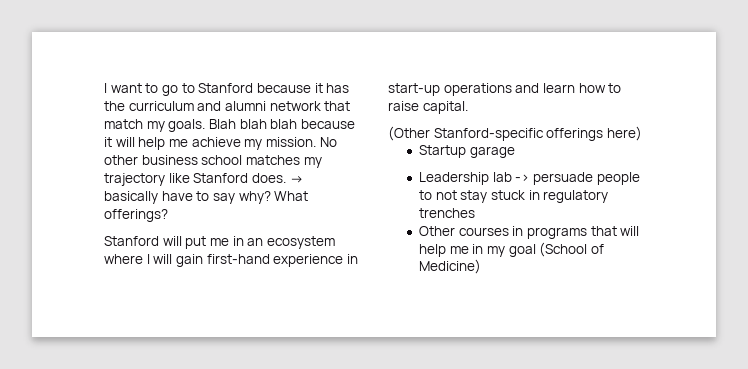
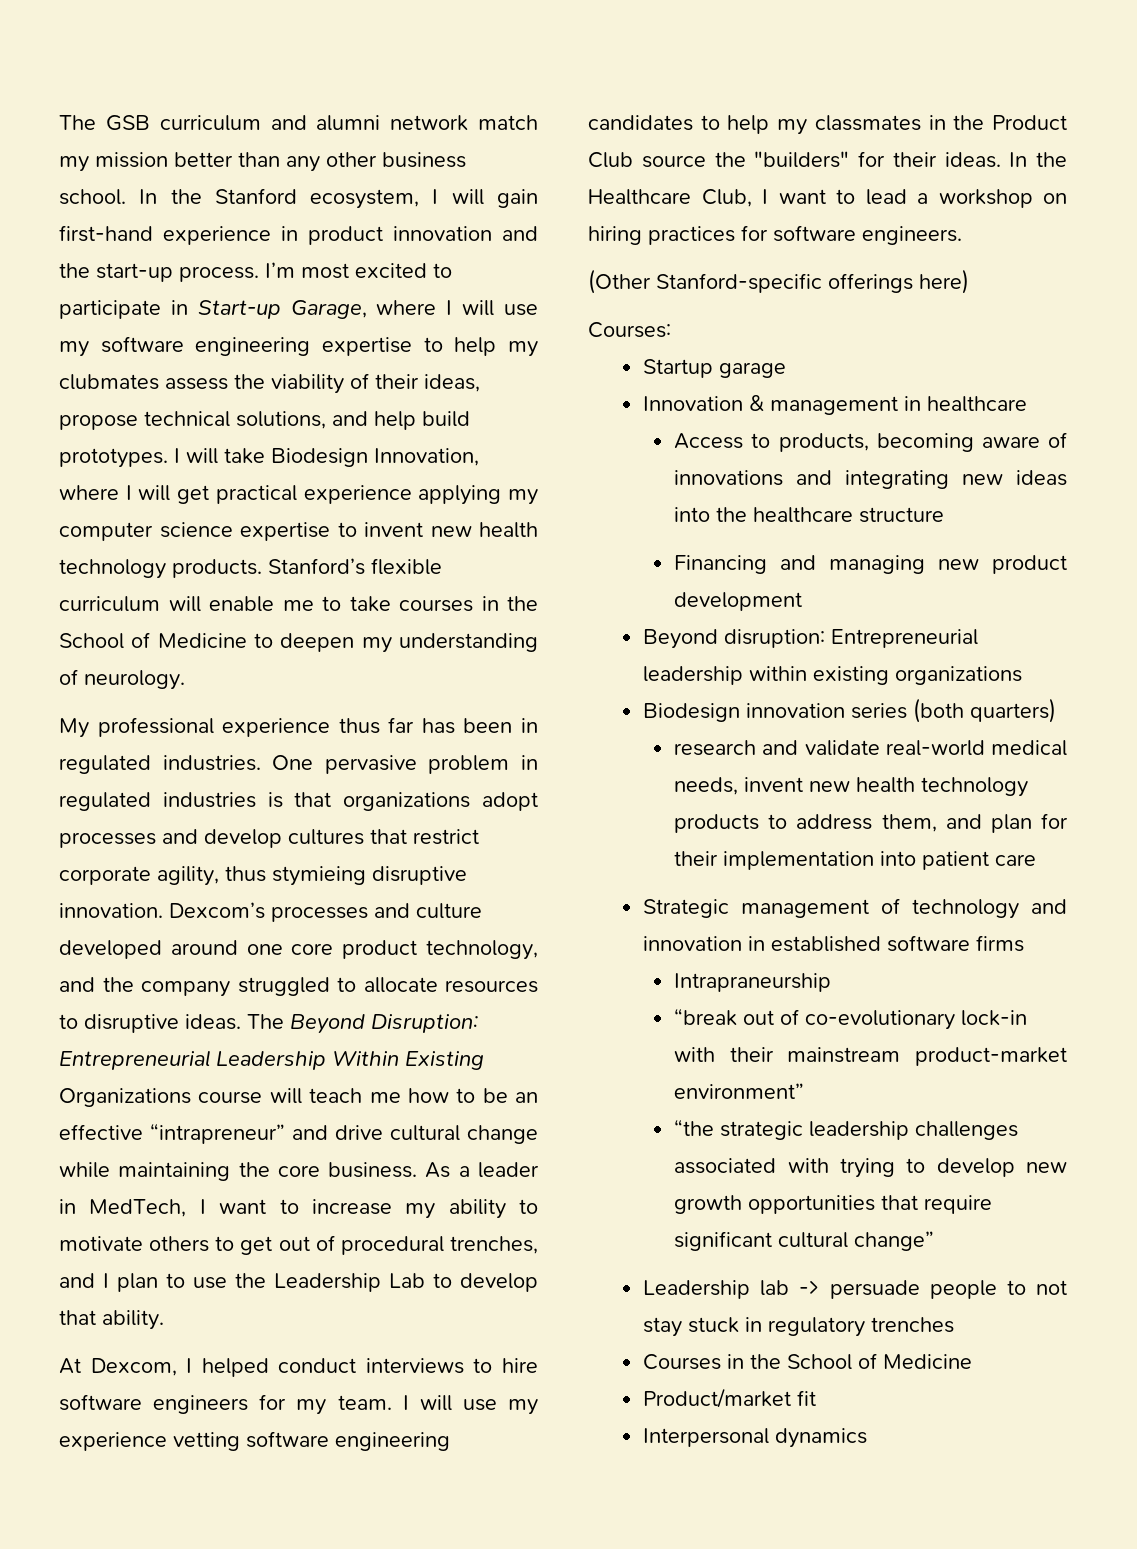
[104,83,350,96] [104,101,125,111] I want to go to Stanford because it has the -> [59,115,150,131] The GSB
[324,101,351,111] that -> (469, 123) none
[168,119,355,132] [104,137,337,150] [104,155,322,168] [104,173,304,186] [104,191,309,204] [104,209,168,222] [104,236,335,249] [104,254,143,264] goals. Blah blah blah because it will help me achieve my mission. No other business school matches my trajectory like Stanford does. → basically have to say why? What offerings? // Stanford will put me in an ecosystem where -> [95,152,466,172] [59,188,420,209] mission better than any other business school. In the Stanford ecosystem,
[388,83,622,96] [388,101,468,114] start-up operations and learn how to raise capital. -> [308,226,538,245] [59,262,452,282] [59,300,538,319] [59,336,538,357] [59,373,480,394] [59,411,470,430] [59,448,479,468] [59,485,538,505] [59,522,538,541] [59,558,442,579] [59,596,538,612] [59,632,538,653] [59,669,185,690] [59,717,538,738] [59,755,538,774] [59,792,538,811] [59,829,479,848] [59,866,467,886] [59,902,482,922] [59,940,538,960] [59,977,538,997] [59,1014,478,1034] [59,1050,484,1070] [59,1088,538,1107] [59,1123,538,1144] [59,1162,539,1181] [59,1199,538,1219] [59,1235,538,1255] [59,1273,538,1292] [59,1310,164,1330] [59,1358,538,1377] [59,1394,538,1415] [59,1431,450,1451] [588,115,1067,135] [588,151,1067,168] [588,189,1067,208] [588,225,962,245] product innovation and the start-up process. I’m most excited to participate in Start-up Garage, where I will use my software engineering expertise to help my clubmates assess the viability of their ideas, propose technical solutions, and help build prototypes. I will take Biodesign Innovation, where I will get practical experience applying my computer science expertise to invent new health technology products. Stanford’s flexible curriculum will enable me to take courses in the School of Medicine to deepen my understanding of neurology. // My professional experience thus far has been in regulated industries. One pervasive problem in regulated industries is that organizations adopt processes and develop cultures that restrict corporate agility, thus stymieing disruptive innovation. Dexcom’s processes and culture developed around one core product technology, and the company struggled to allocate resources to disruptive ideas. The Beyond Disruption: Entrepreneurial Leadership Within Existing Organizations course will teach me how to be an effective “intrapreneur” and drive cultural change while maintaining the core business. As a leader in MedTech, I want to increase my ability to motivate others to get out of procedural trenches, and I plan to use the Leadership Lab to develop that ability. // At Dexcom, I helped conduct interviews to hire software engineers for my team. I will use my experience vetting software engineering candidates to help my classmates in the Product Club source the "builders" for their ideas. In the Healthcare Club, I want to lead a workshop on hiring practices for software engineers.
(642, 133) none -> [588,322,671,338] // Courses:
(515, 152) none -> [643,395,1028,415] [674,432,1067,452] [674,470,1067,489] [674,507,945,523] [674,555,1067,574] [674,592,803,611] [643,629,979,649] [643,666,1023,685] [643,698,1057,723] [674,740,1067,756] [674,777,1029,797] [674,813,1068,833] [674,851,1037,870] [643,898,1067,919] [643,935,1025,952] [674,973,832,992] [674,1008,1028,1030] [674,1047,1067,1066] [674,1083,805,1099] [674,1119,1019,1140] [674,1158,1067,1178] [674,1195,993,1214] [674,1231,935,1251] // Innovation & management in healthcare // Access to products, becoming aware of innovations and integrating new ideas into the healthcare structure // Financing and managing new product development // Beyond disruption: Entrepreneurial leadership within existing organizations // Biodesign innovation series (both quarters) // research and validate real-world medical needs, invent new health technology products to address them, and plan for their implementation into patient care // Strategic management of technology and innovation in established software firms // Intrapraneurship // “break out of co-evolutionary lock-in with their mainstream product-market environment” // “the strategic leadership challenges associated with trying to develop new growth opportunities that require significant cultural change”
[419,226,640,239] [419,242,604,257] [419,259,482,274] Other courses in programs that will help me in my goal (School of Medicine) -> [643,1353,973,1370] [643,1388,817,1408] [643,1428,868,1448] Courses in the School of Medicine // Product/market fit // Interpersonal dynamics

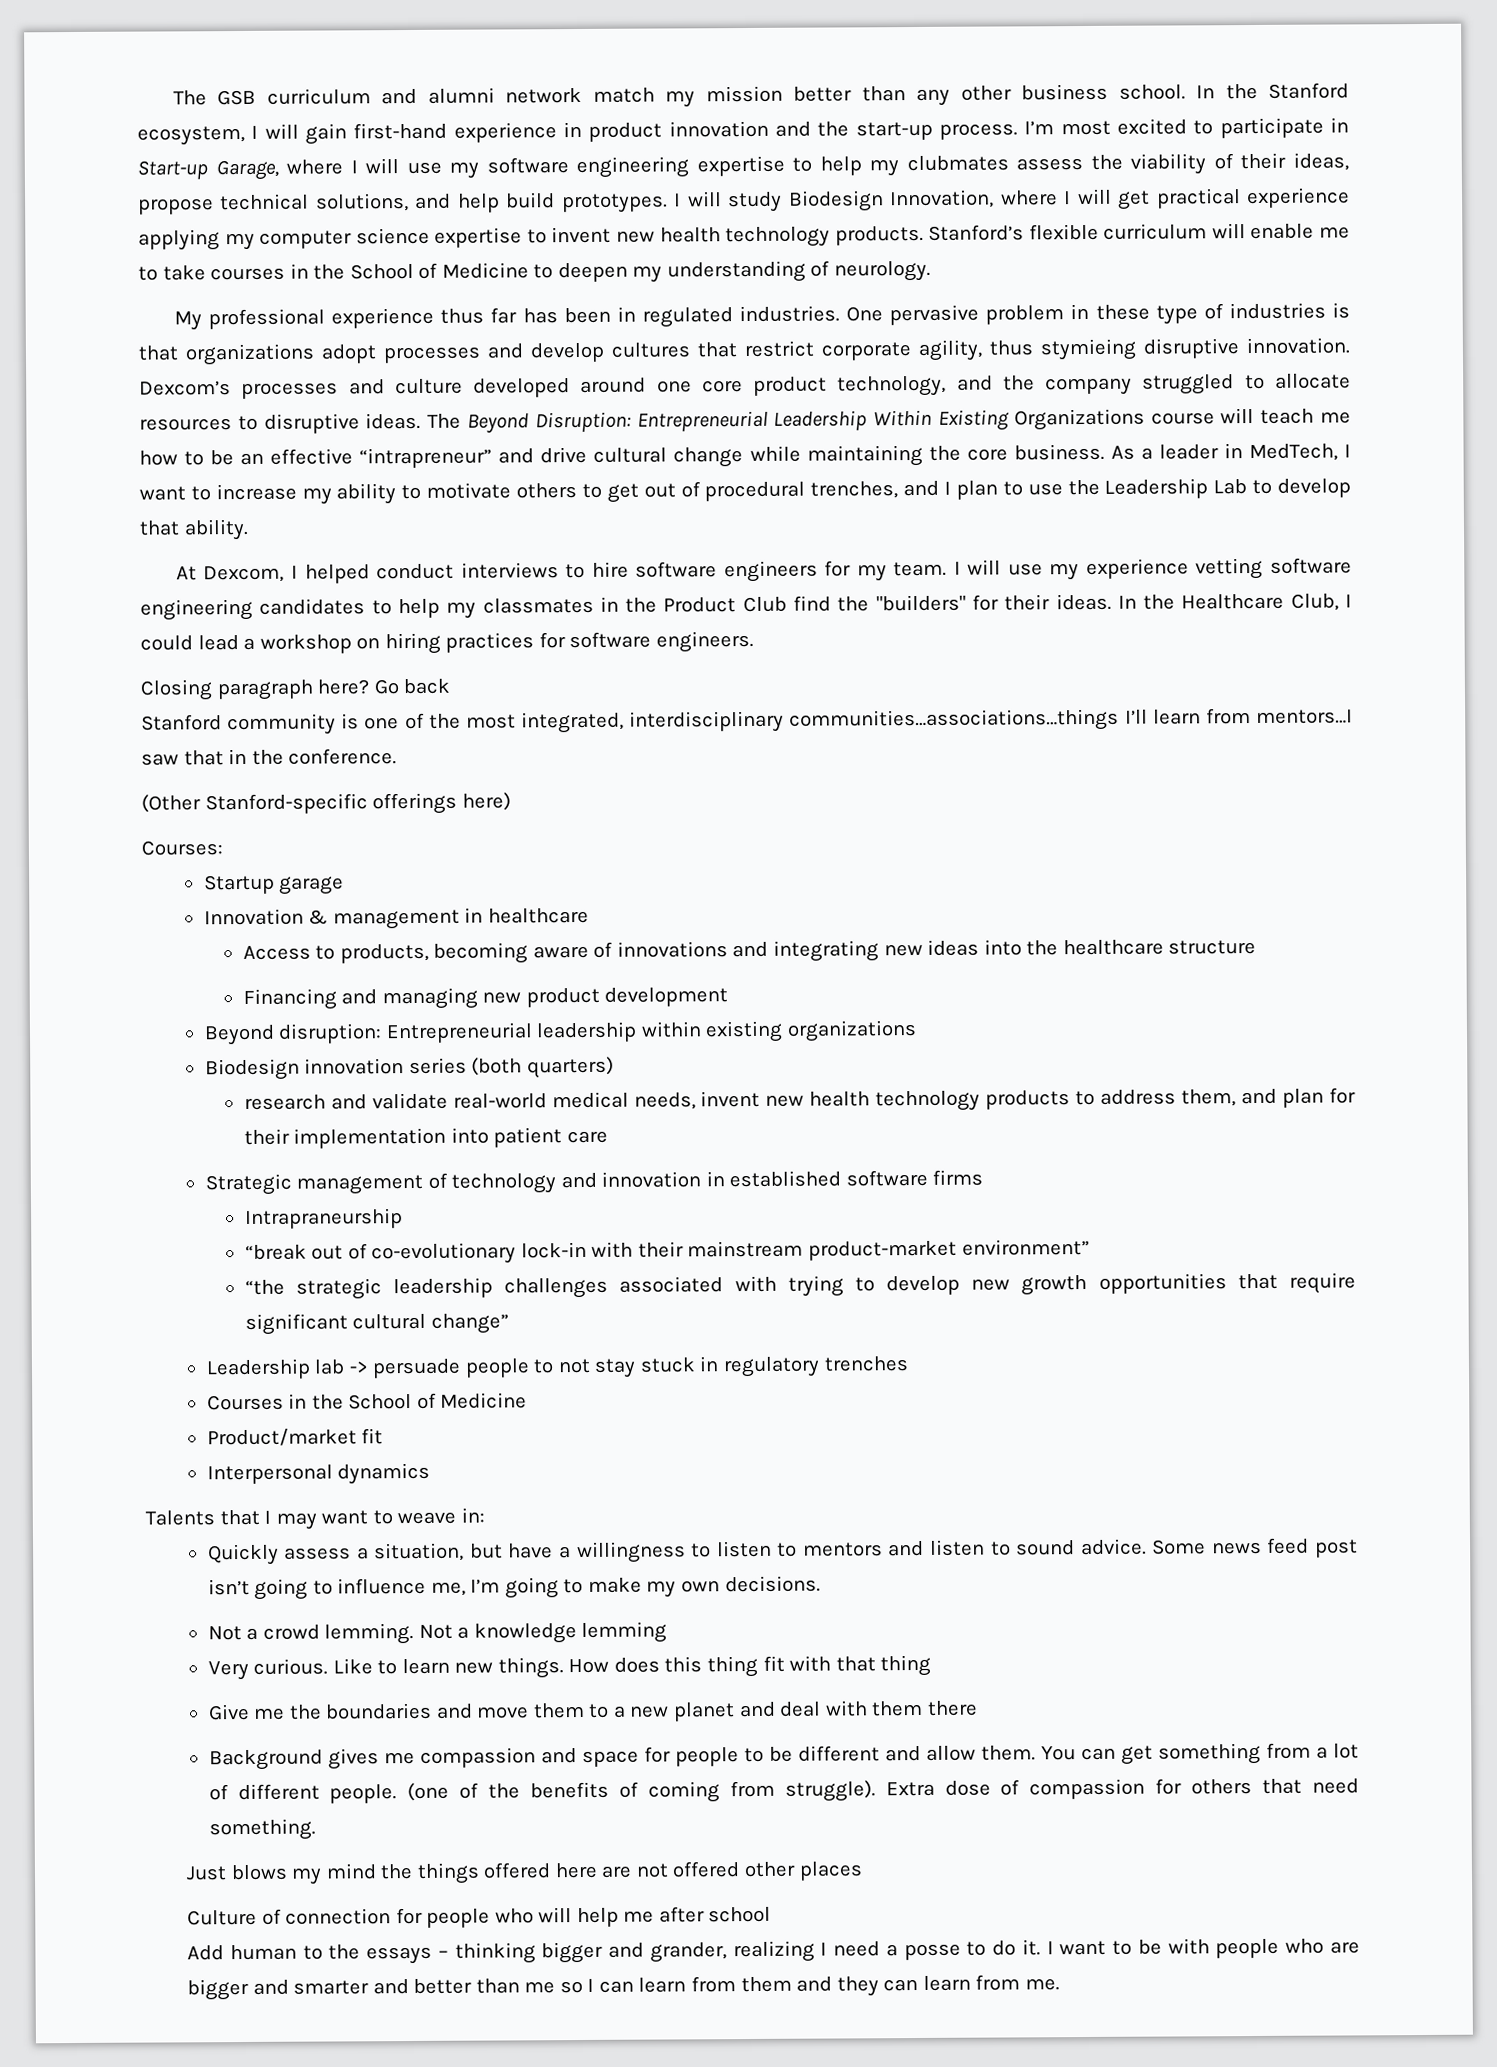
[224,448,265,464] take -> [728,191,783,213] study
[59,792,151,811] regulated -> [1095,303,1224,325] these type of
[641,155,706,168] source -> [793,595,831,612] find
[778,189,855,204] want to -> [140,635,193,651] could
(962, 235) none -> [140,678,451,701] [141,708,1353,736] [141,748,398,766] // Closing paragraph here? Go back // Stanford community is one of the most integrated, interdisciplinary communities…associations…things I’ll learn from mentors…I saw that in the conference.
(868, 1438) none -> [145,1507,485,1530] [207,1537,1358,1566] [207,1575,821,1600] [207,1621,668,1645] [207,1654,932,1681] [207,1700,978,1722] [208,1742,1360,1771] [208,1778,1359,1804] [208,1818,316,1841] [186,1861,863,1885] [187,1906,772,1928] [187,1938,1361,1965] [187,1974,1060,2001] // Talents that I may want to weave in: // Quickly assess a situation, but have a willingness to listen to mentors and listen to sound advice. Some news feed post isn’t going to influence me, I’m going to make my own decisions. // Not a crowd lemming. Not a knowledge lemming // Very curious. Like to learn new things. How does this thing fit with that thing // Give me the boundaries and move them to a new planet and deal with them there // Background gives me compassion and space for people to be different and allow them. You can get something from a lot of different people. (one of the benefits of coming from struggle). Extra dose of compassion for others that need something. // Just blows my mind the things offered here are not offered other places // Culture of connection for people who will help me after school // Add human to the essays – thinking bigger and grander, realizing I need a posse to do it. I want to be with people who are bigger and smarter and better than me so I can learn from them and they can learn from me.

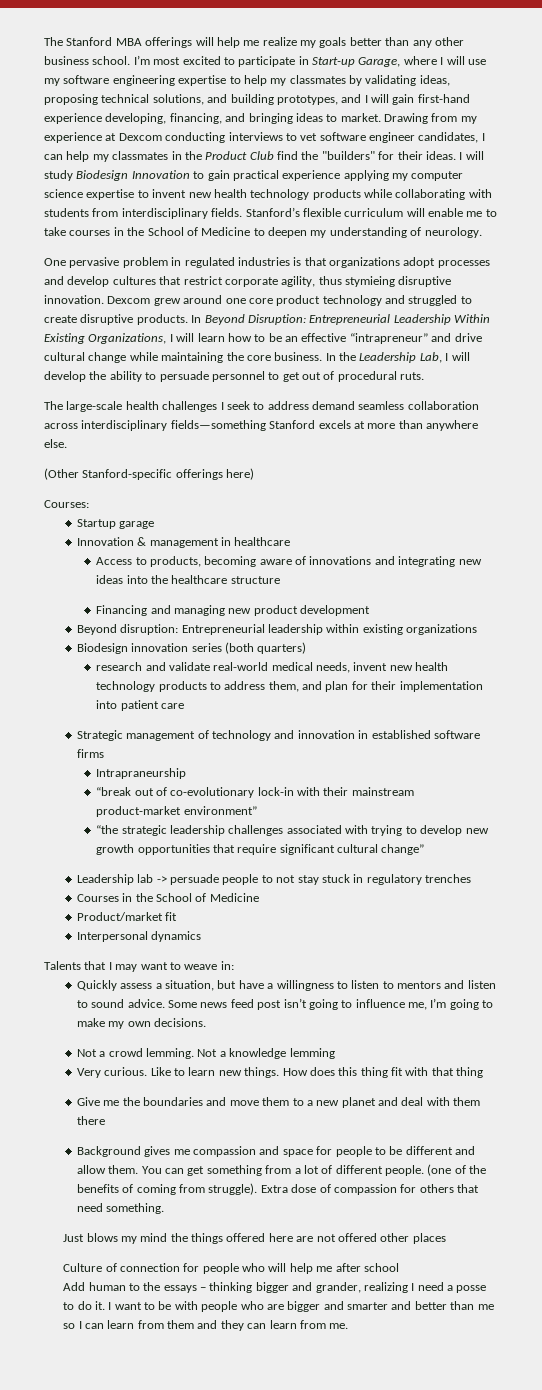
[172,85,783,108] The GSB curriculum and alumni network match my mission -> [44,37,347,48] The Stanford MBA offerings will help me realize my goals
[1196,82,1350,100] [137,120,1019,146] In the Stanford ecosystem, I will gain first-hand experience in product innovation and the start-up process. -> (131, 60) none
[906,152,1349,175] [138,188,1151,215] clubmates assess the viability of their ideas, propose technical solutions, and help build prototypes. I will study Biodesign Innovation, where I will get -> [289,75,450,86] [44,94,470,105] [44,113,477,124] [44,132,485,143] [44,151,484,162] [44,170,230,181] classmates by validating ideas, proposing technical solutions, and building prototypes, and I will gain first-hand experience developing, financing, and bringing ideas to market. Drawing from my experience at Dexcom conducting interviews to vet software engineer candidates, I can help my classmates in the Product Club find the "builders" for their ideas. I will study Biodesign Innovation to gain
[834,225,924,246] products. -> [312,189,492,200] [44,208,243,219] products while collaborating with students from interdisciplinary fields.
[173,305,840,331] My professional experience thus far has been in regulated industries. -> (482, 232) none
[1095,303,1224,325] these type of -> [184,257,235,268] regulated
[139,373,1351,399] [139,412,462,434] Dexcom’s processes and culture developed around one core product technology, and the company struggled to allocate resources to disruptive ideas. The -> [107,295,472,306] [44,314,202,325] Dexcom grew around one core product technology and struggled to create disruptive products. In
[1013,407,1351,431] Organizations course will teach me -> [88,333,225,344] Organizations, I will learn
[1110,443,1351,462] [139,482,578,505] As a leader in MedTech, I want to increase my ability to motivate others -> [325,352,470,363] [44,371,265,382] In the Leadership Lab, I will develop the ability to persuade personnel
[810,478,1351,500] [139,518,249,541] [175,557,1352,584] [140,593,1352,621] [140,630,754,655] [140,678,451,701] [141,708,1353,736] [141,748,398,766] trenches, and I plan to use the Leadership Lab to develop that ability. // At Dexcom, I helped conduct interviews to hire software engineers for my team. I will use my experience vetting software engineering candidates to help my classmates in the Product Club find the "builders" for their ideas. In the Healthcare Club, I could lead a workshop on hiring practices for software engineers. // Closing paragraph here? Go back // Stanford community is one of the most integrated, interdisciplinary communities…associations…things I’ll learn from mentors…I saw that in the conference. -> [400,372,425,380] [44,401,479,412] [44,420,478,431] [44,439,67,448] ruts. // The large-scale health challenges I seek to address demand seamless collaboration across interdisciplinary fields—something Stanford excels at more than anywhere else.

